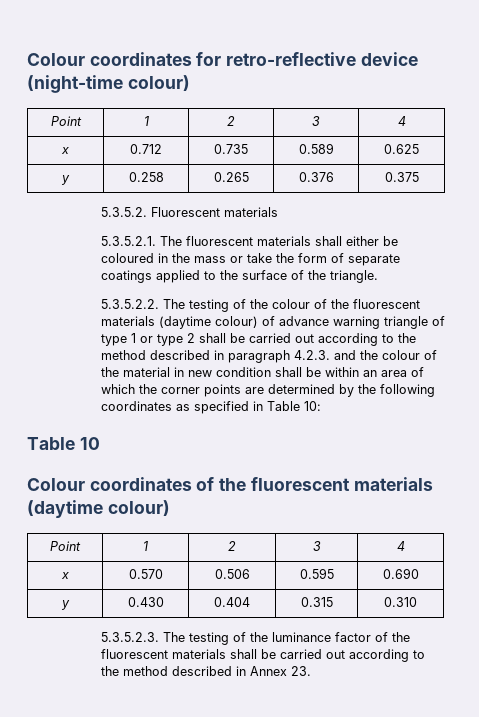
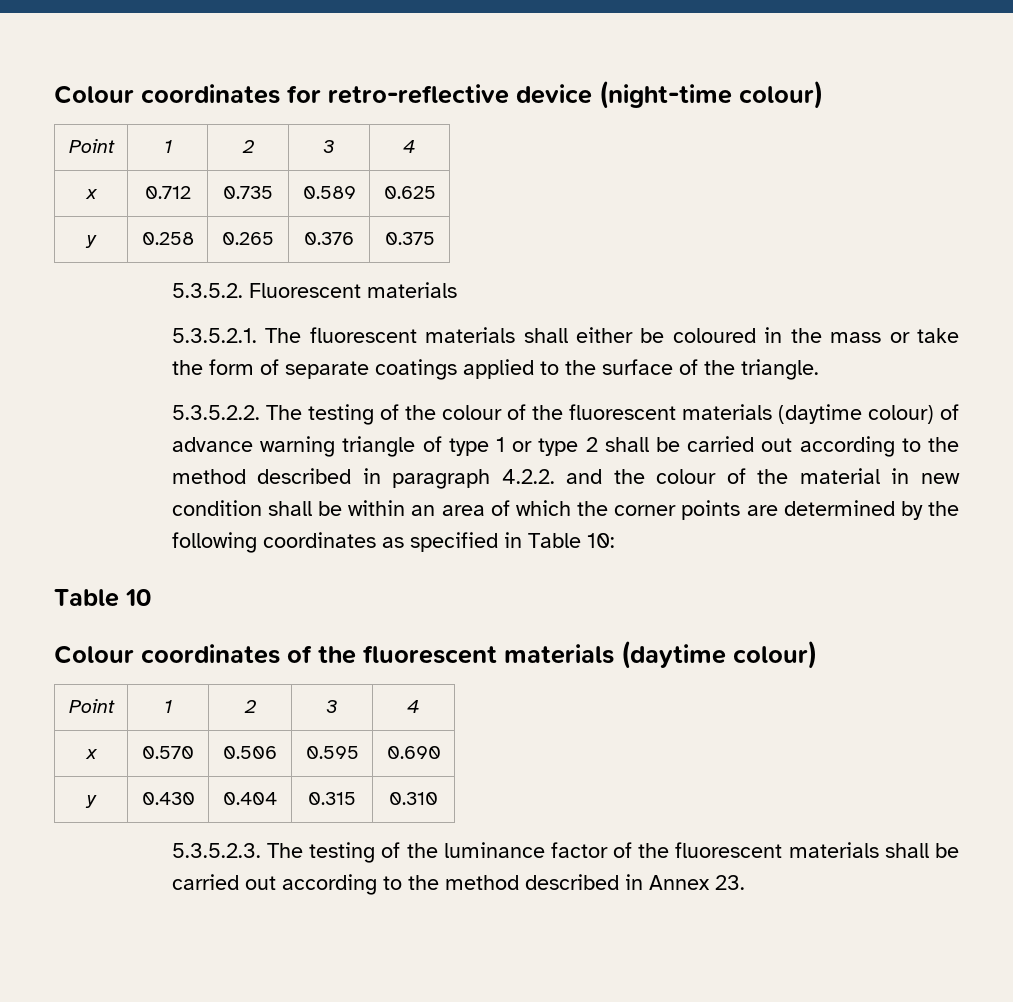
[293,350,330,360] 4.2.3. -> [501,469,555,484] 4.2.2.

